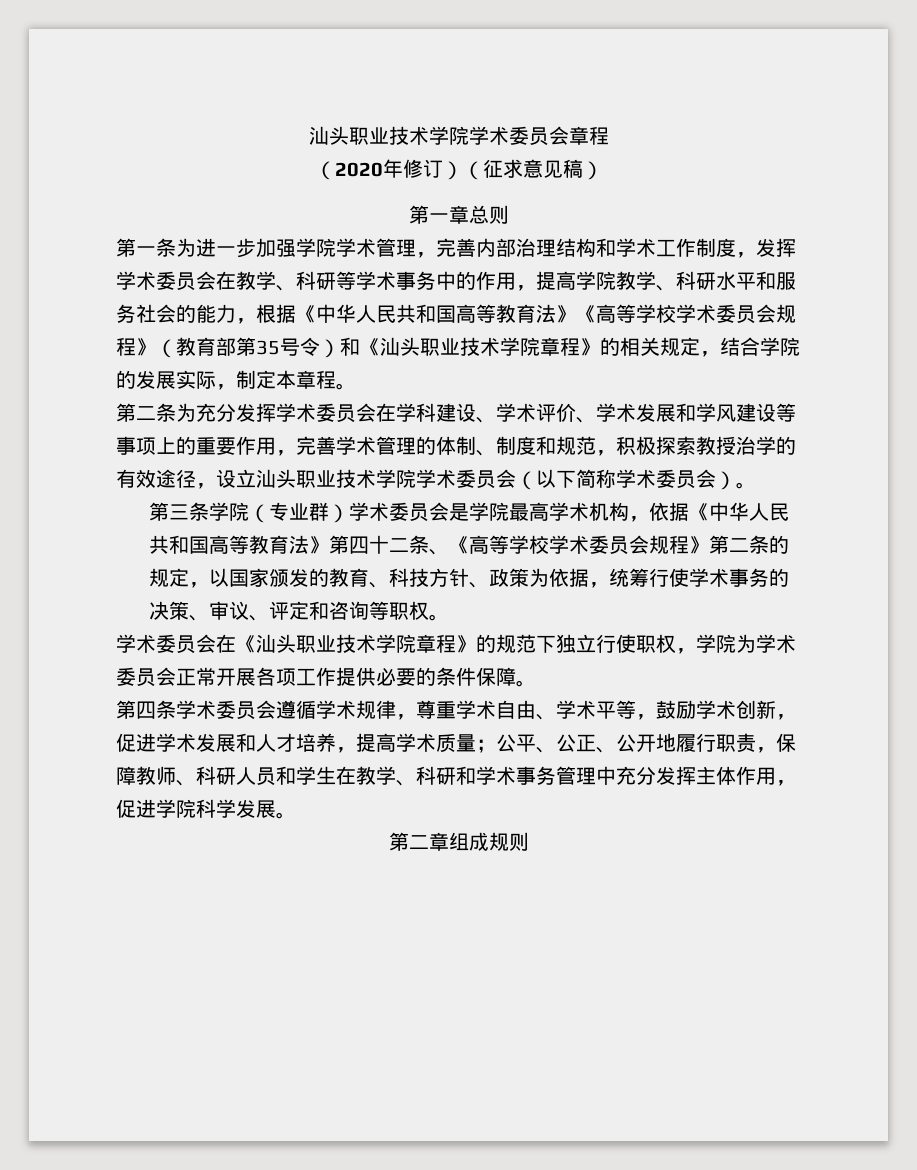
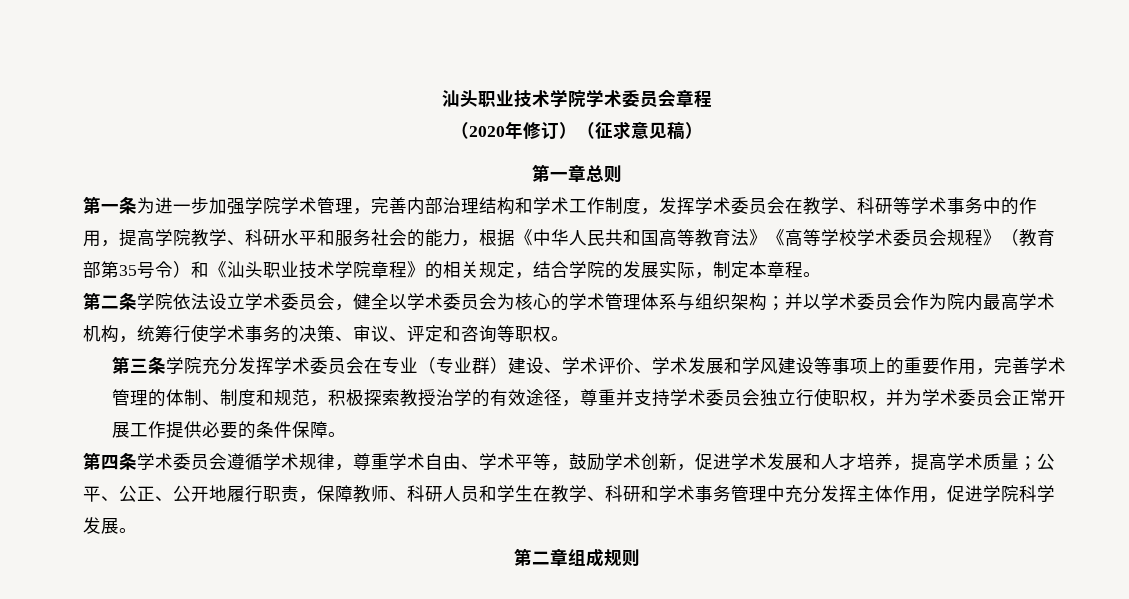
[176,403,196,422] 为 -> [137,293,1055,311] [83,324,569,343] [112,356,203,374] 学院依法设立学术委员会，健全以学术委员会为核心的学术管理体系与组织架构；并以学术委员会作为院内最高学术机构，统筹行使学术事务的决策、审议、评定和咨询等职权。 // 第三条学院
[396,403,436,422] 学科 -> [382,357,509,374] 专业（专业群）
[216,469,756,490] [149,502,790,523] [149,535,790,555] [149,568,790,588] [149,601,450,621] [116,634,556,654] 设立汕头职业技术学院学术委员会（以下简称学术委员会）。 // 第三条学院（专业群）学术委员会是学院最高学术机构，依据《中华人民共和国高等教育法》第四十二条、《高等学校学术委员会规程》第二条的规定，以国家颁发的教育、科技方针、政策为依据，统筹行使学术事务的决策、审议、评定和咨询等职权。 // 学术委员会在《汕头职业技术学院章程》的规范下 -> [580,389,761,407] 尊重并支持学术委员会
[696,634,736,653] 学院 -> [886,389,905,406] 并
[256,667,296,686] 各项 -> (131, 430) none

